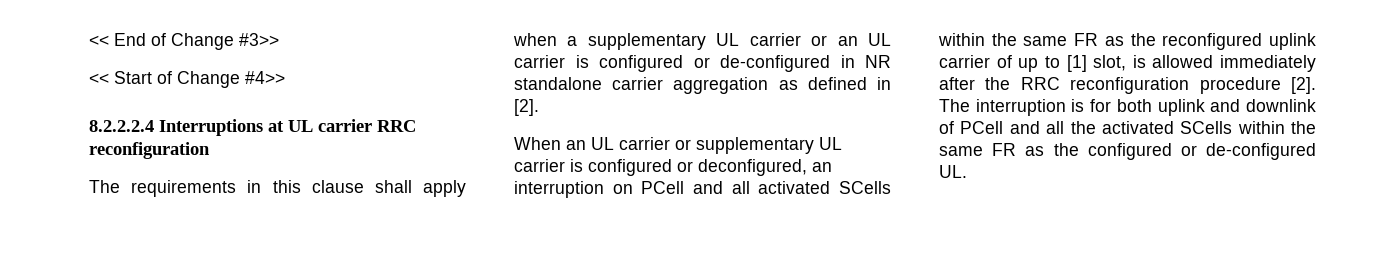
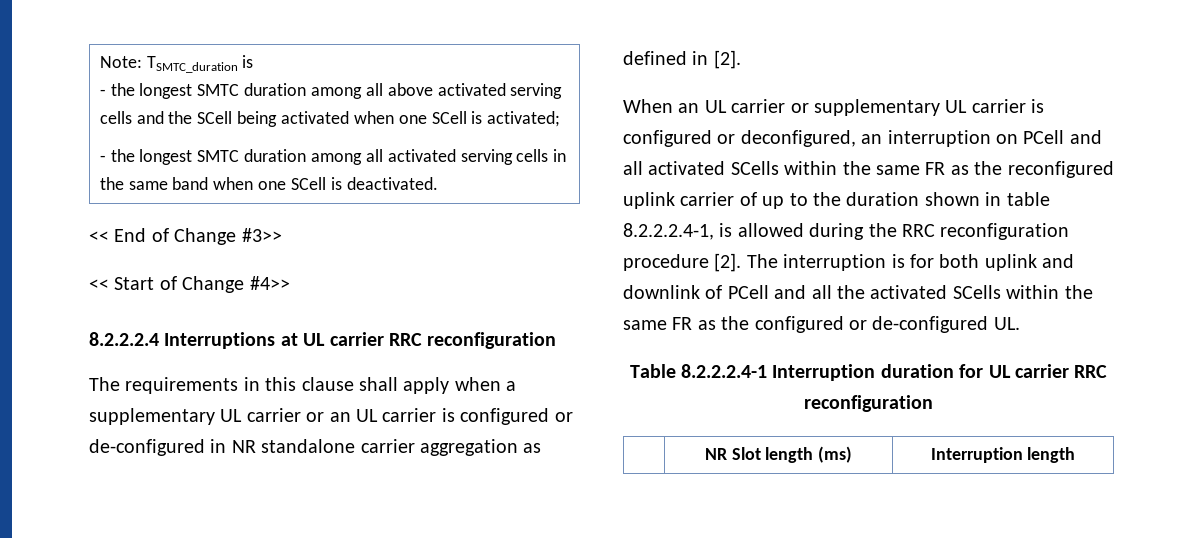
(89, 40) none -> [99,55,254,73] [99,83,563,99] [99,111,561,127] [99,149,567,165] [99,177,438,190] Note: TSMTC_duration is // - the longest SMTC duration among all above activated serving cells and the SCell being activated when one SCell is activated; // - the longest SMTC duration among all activated serving cells in the same band when one SCell is deactivated. //
[1066,55,1316,72] [939,77,975,90] [1] slot, is allowed immediately after -> [813,192,1050,206] [623,223,865,240] the duration shown in table 8.2.2.2.4-1, is allowed during
(967, 171) none -> [629,364,1108,381] [804,395,933,412] [704,446,853,463] [930,447,1076,463] // Table 8.2.2.2.4-1 Interruption duration for UL carrier RRC reconfiguration // | NR Slot length (ms) | Interruption length

